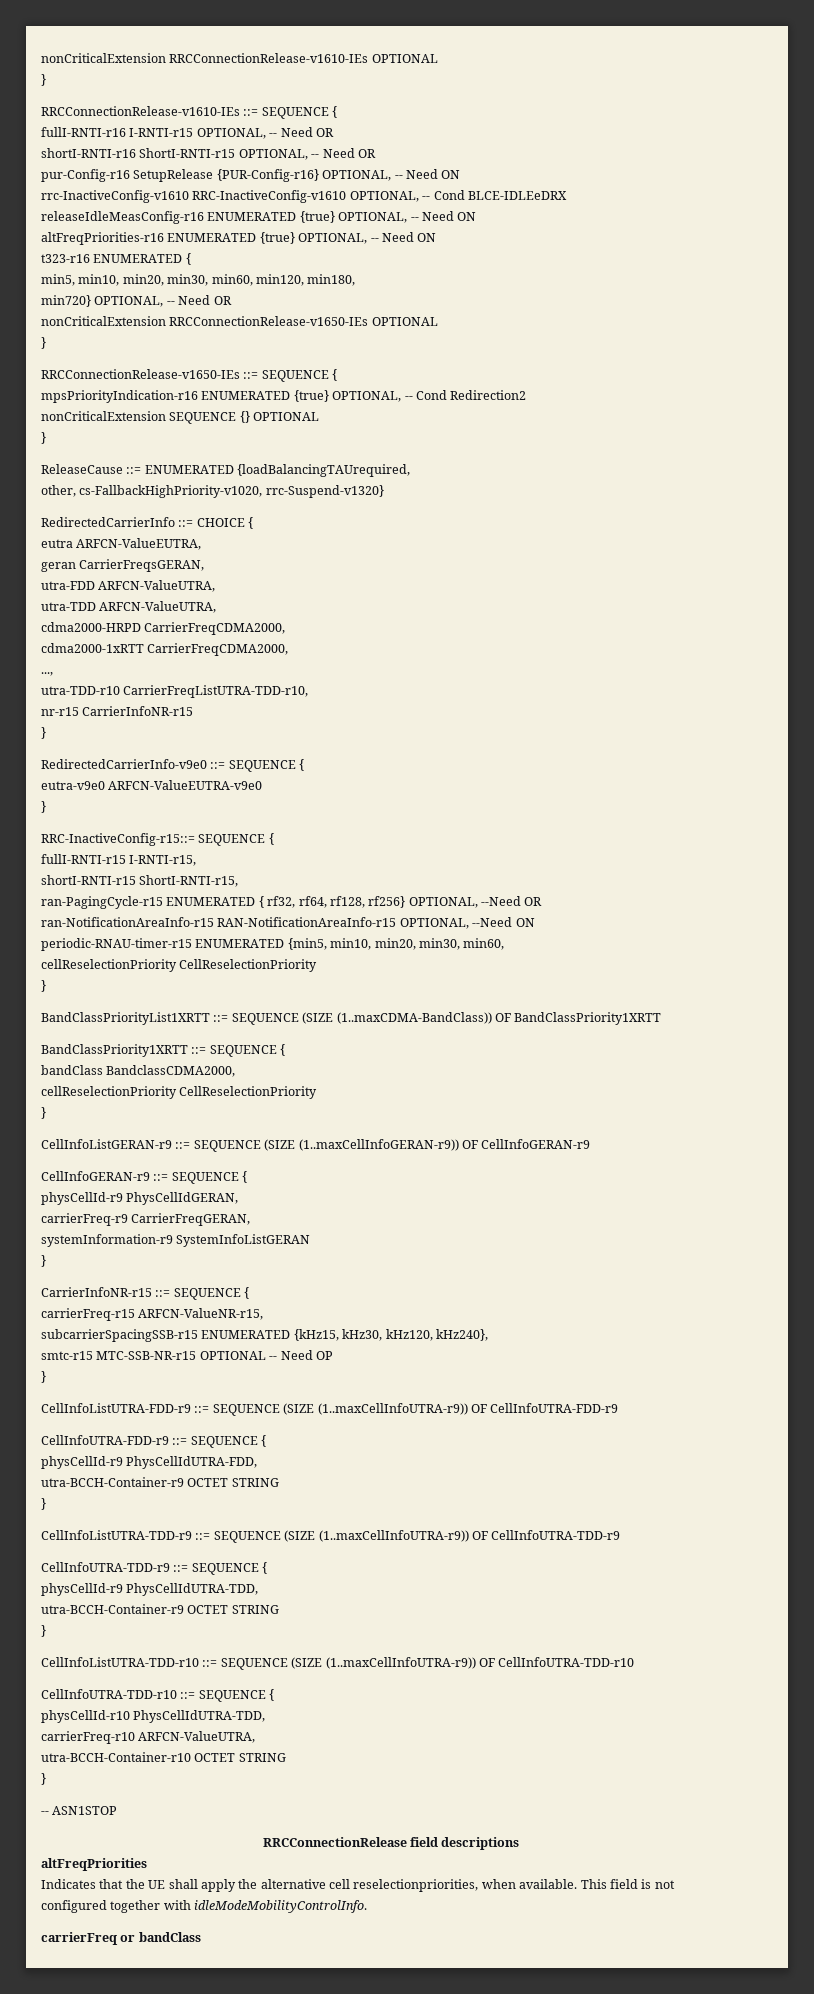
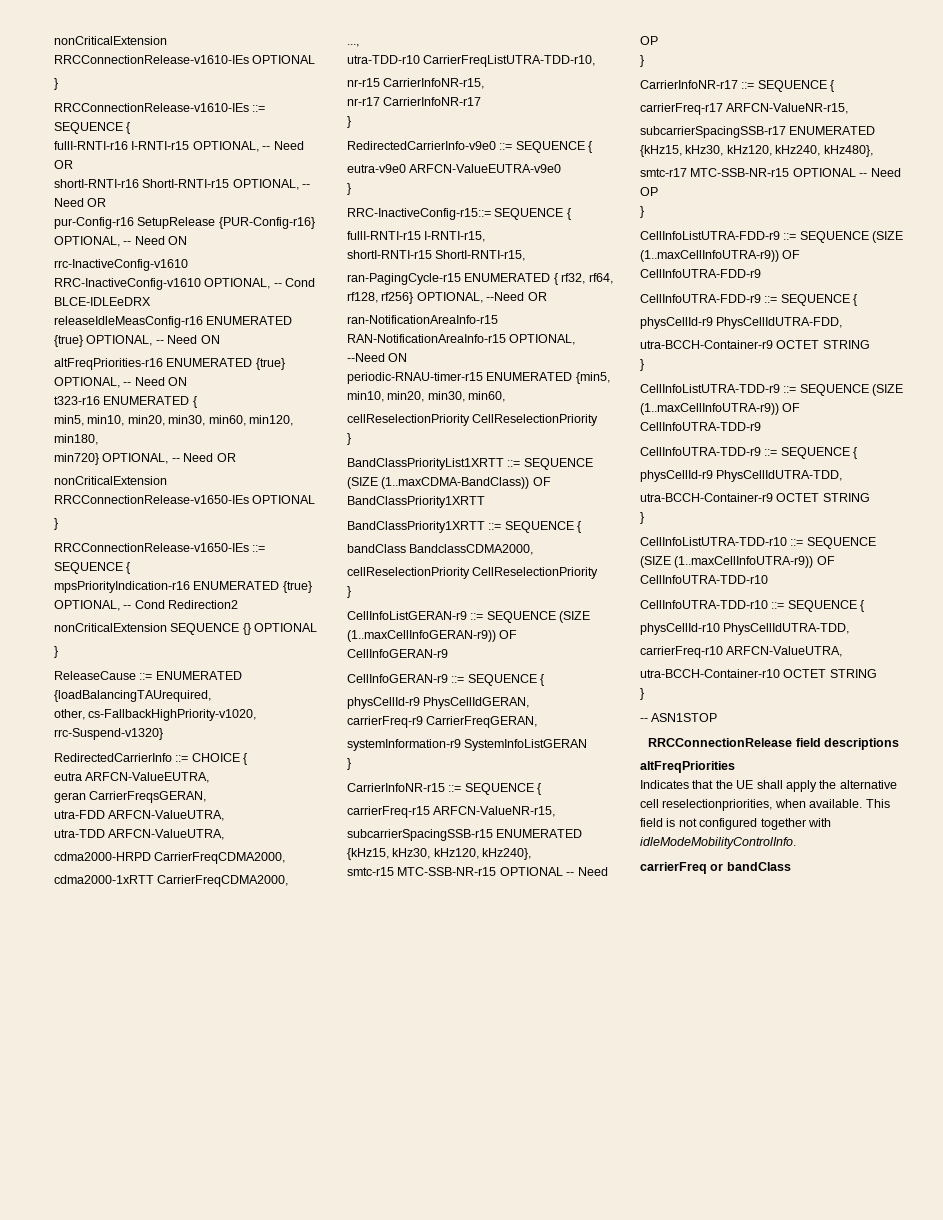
[82,706,194,716] CarrierInfoNR-r15 -> [383,78,485,89] [347,97,482,106] CarrierInfoNR-r15, // nr-r17 CarrierInfoNR-r17
(46, 1377) none -> [640,80,835,92] [640,103,849,115] [640,126,876,138] [640,145,873,157] [640,168,901,177] [640,187,658,196] [640,206,644,218] // CarrierInfoNR-r17 ::= SEQUENCE { // carrierFreq-r17 ARFCN-ValueNR-r15, // subcarrierSpacingSSB-r17 ENUMERATED {kHz15, kHz30, kHz120, kHz240, kHz480}, // smtc-r17 MTC-SSB-NR-r15 OPTIONAL -- Need OP // }

